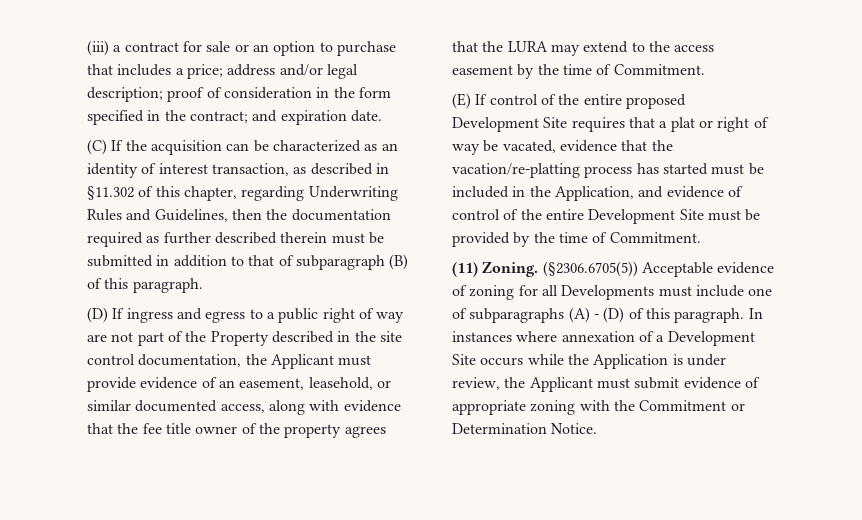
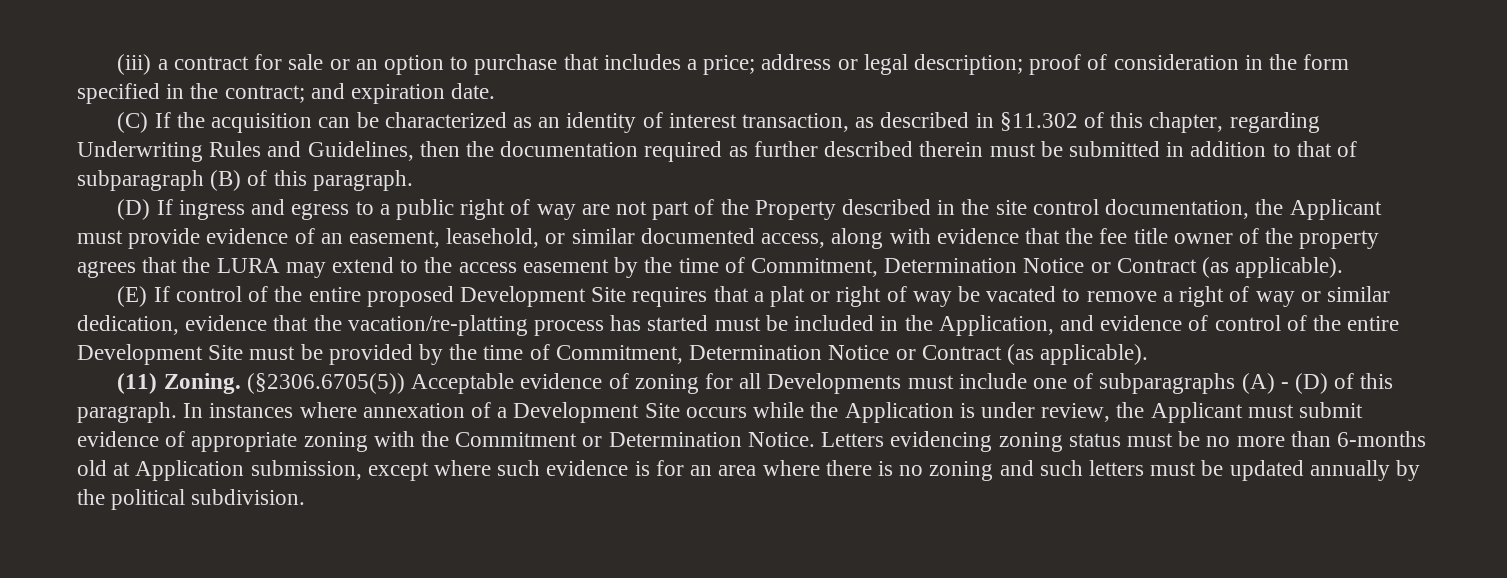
[279,64,323,76] and/or -> [837,59,858,70] or
[613,64,705,75] Commitment. -> [750,257,1344,278] Commitment, Determination Notice or Contract (as applicable).
[502,140,556,153] vacated, -> [986,286,1390,307] [77,315,179,335] vacated to remove a right of way or similar dedication,
[609,232,701,243] Commitment. -> [555,344,1149,365] Commitment, Determination Notice or Contract (as applicable).
(598, 428) none -> [821,431,1426,452] [77,460,1421,481] [77,489,306,510] Letters evidencing zoning status must be no more than 6-months old at Application submission, except where such evidence is for an area where there is no zoning and such letters must be updated annually by the political subdivision.

